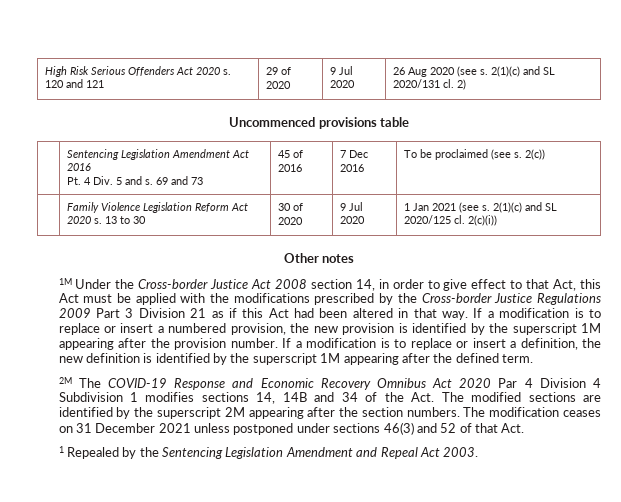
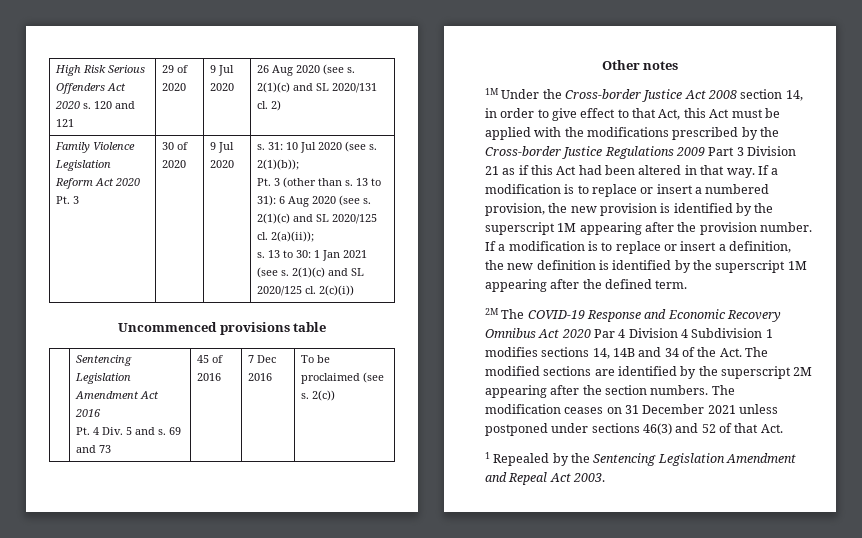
(467, 84) none -> [54,142,135,153] [54,160,111,171] [54,178,140,189] [55,196,79,204] [161,142,188,150] [161,160,186,168] [209,142,234,153] [209,160,234,168] [256,141,377,153] [256,159,299,170] [256,177,381,188] [256,195,371,207] [256,213,377,224] [256,231,314,242] [256,250,367,261] [256,267,364,278] [256,285,354,296] // Family Violence Legislation Reform Act 2020 Pt. 3 | 30 of 2020 | 9 Jul 2020 | s. 31: 10 Jul 2020 (see s. 2(1)(b)); // Pt. 3 (other than s. 13 to 31): 6 Aug 2020 (see s. 2(1)(c) and SL 2020/125 cl. 2(a)(ii)); // s. 13 to 30: 1 Jan 2021 (see s. 2(1)(c) and SL 2020/125 cl. 2(c)(i))
[67,202,249,213] [67,216,147,224] [278,203,304,211] [278,217,304,225] [340,202,364,211] [340,216,366,224] [404,202,558,213] [404,215,498,226] // | Family Violence Legislation Reform Act 2020 s. 13 to 30 | 30 of 2020 | 9 Jul 2020 | 1 Jan 2021 (see s. 2(1)(c) and SL 2020/125 cl. 2(c)(i)) -> (335, 395) none

